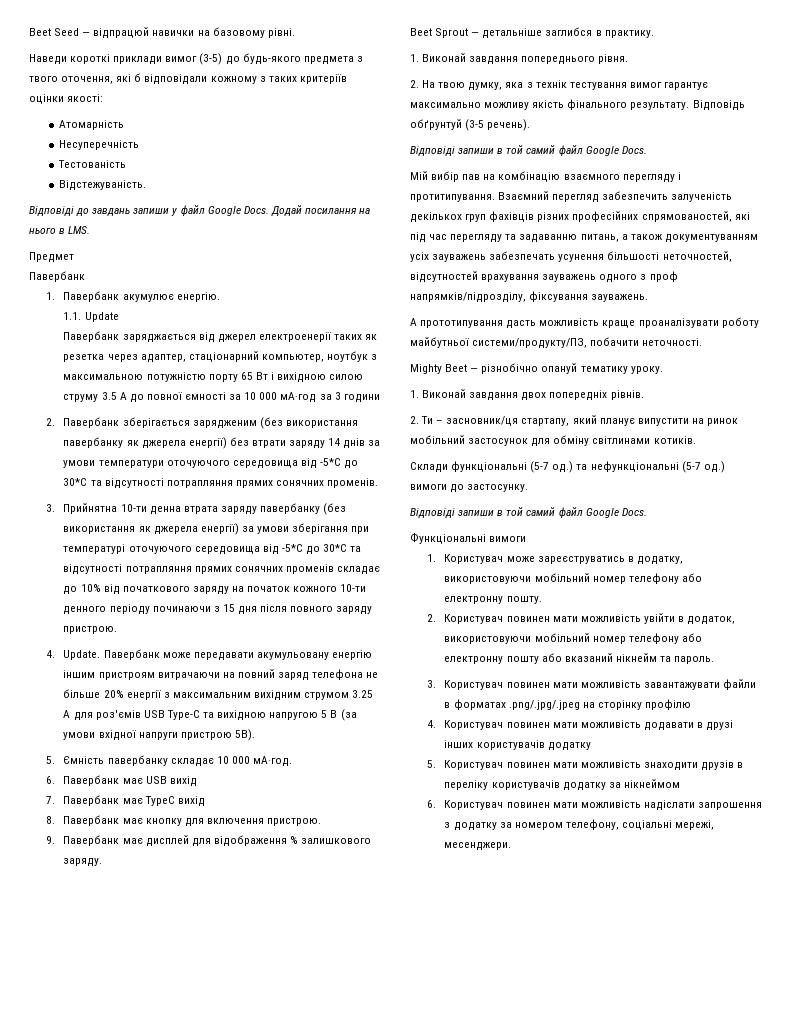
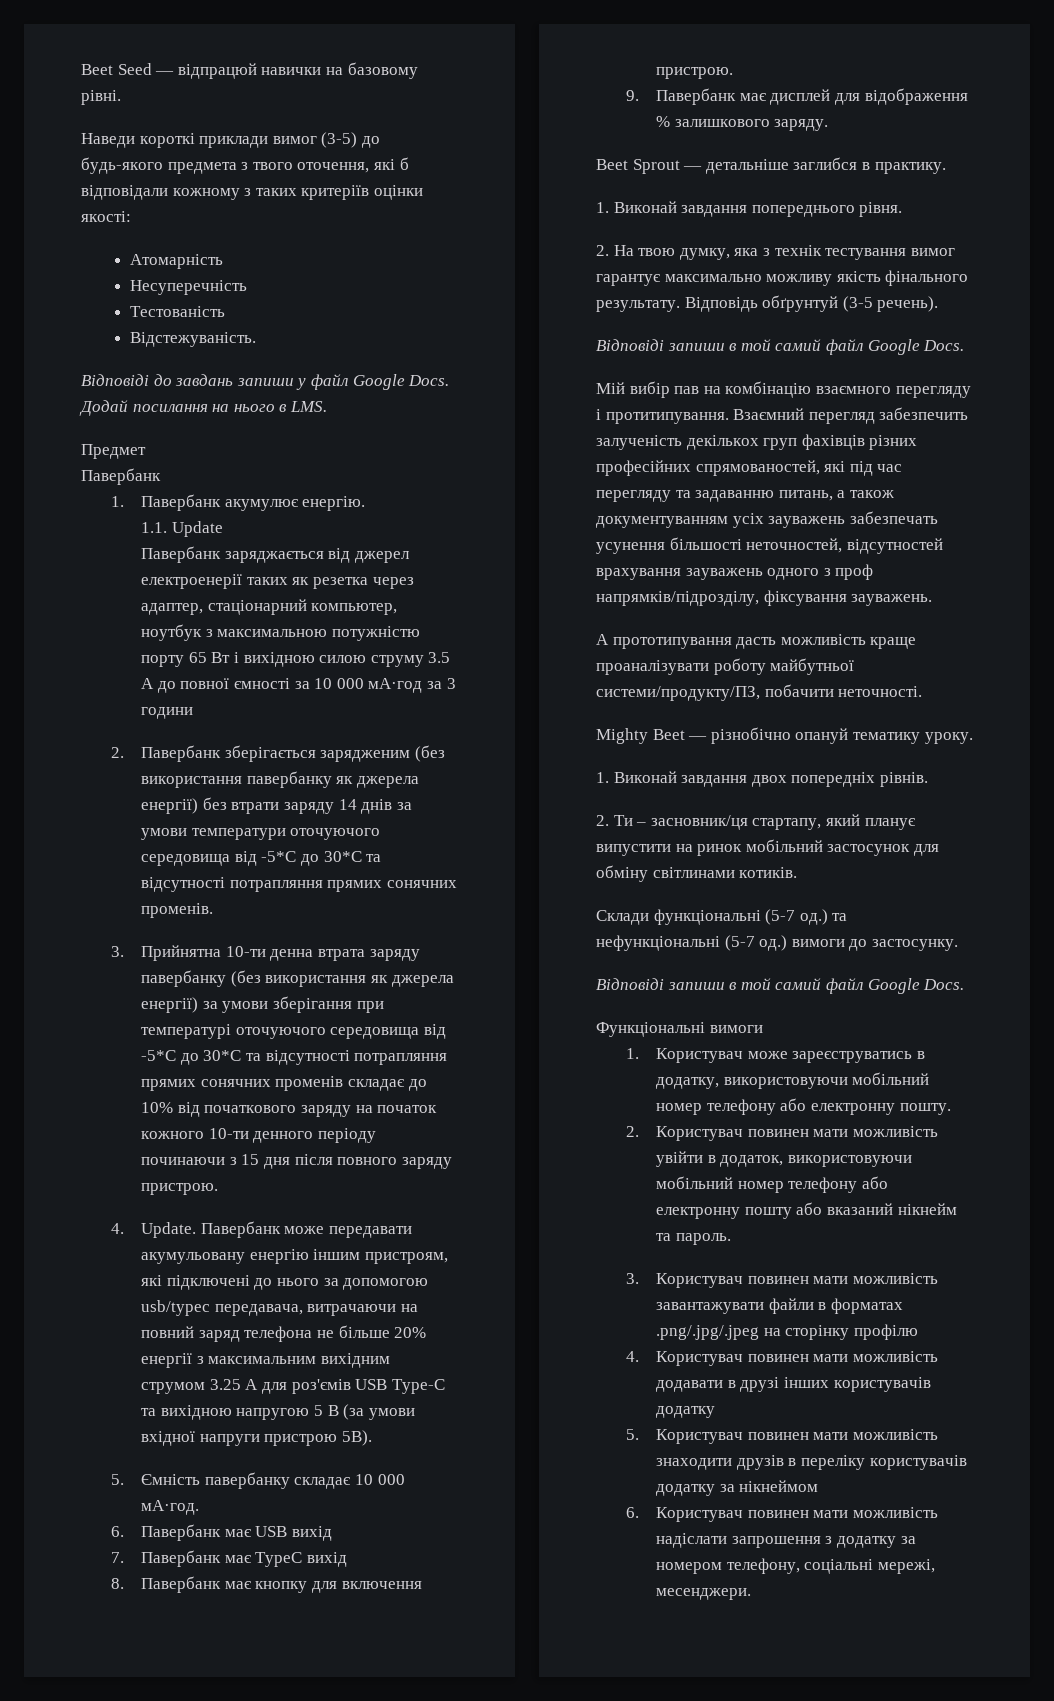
[98,672,155,680] пристроям -> [365,1252,449,1264] [141,1275,429,1290] [141,1300,303,1316] пристроям, які підключені до нього за допомогою usb/typec передавача,

